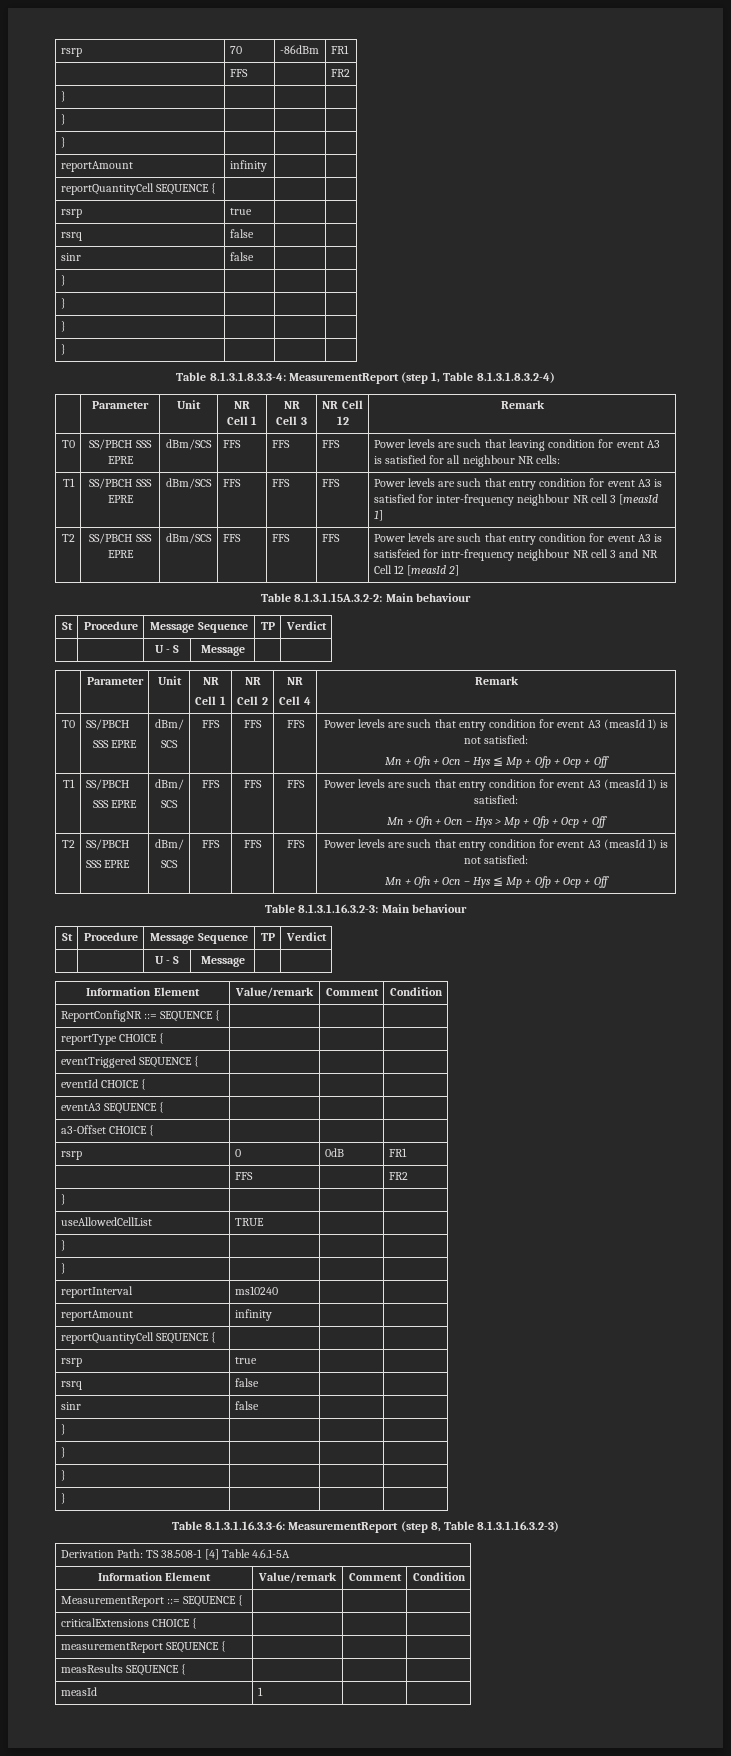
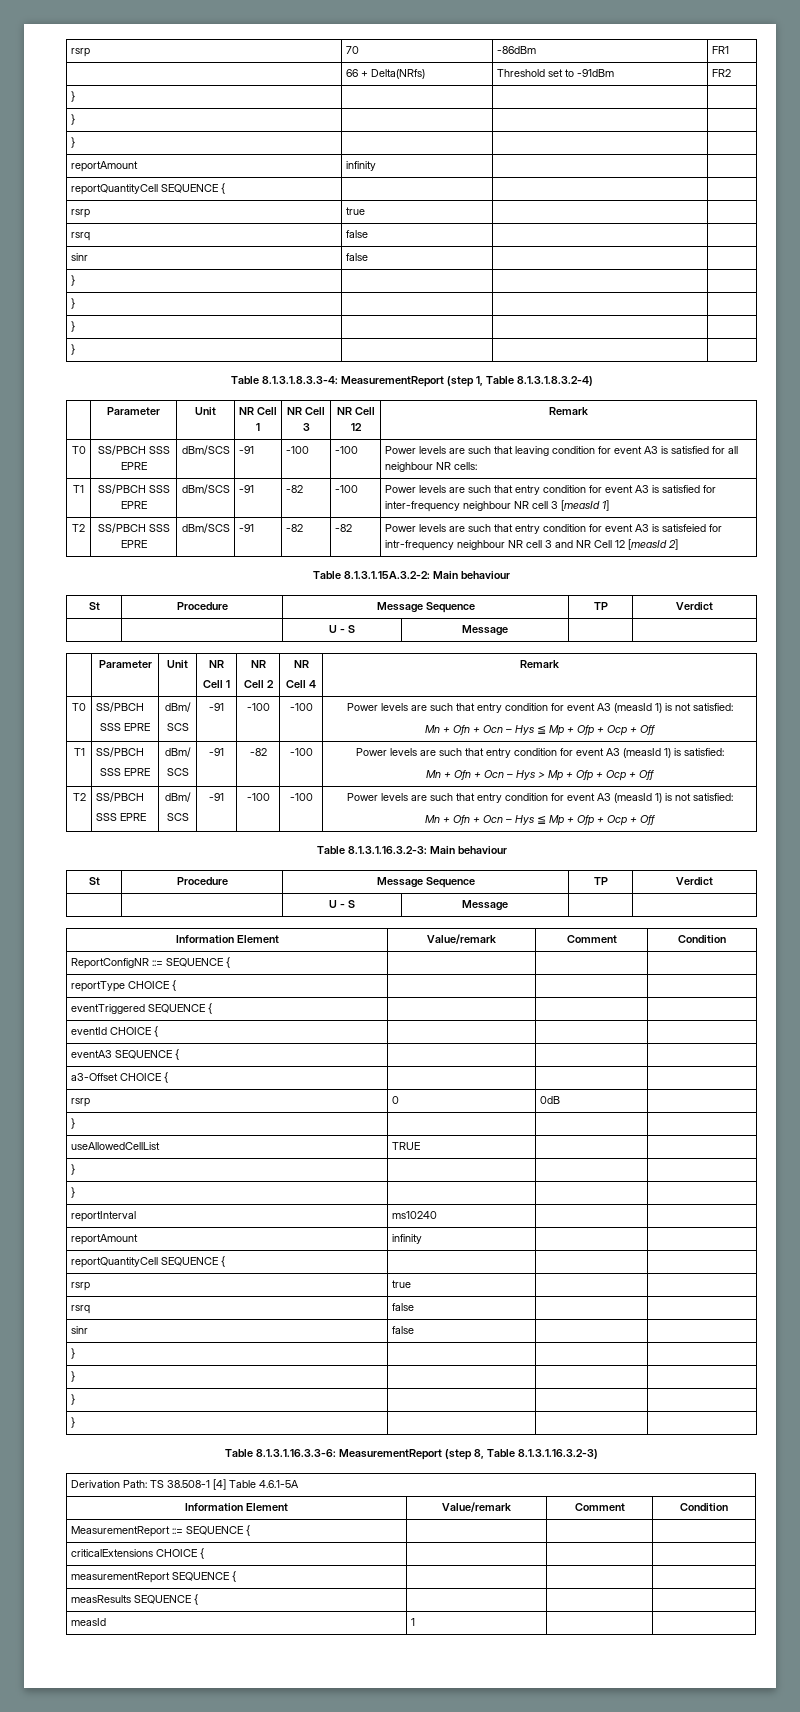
[229,69,248,77] FFS | -> [345,69,425,79] [496,69,614,77] 66 + Delta(NRfs) | Threshold set to -91dBm
[222,440,241,448] [271,440,290,448] [321,440,340,448] FFS | FFS | FFS -> [238,446,254,454] [285,446,309,454] [334,446,358,454] -91 | -100 | -100
[222,479,241,487] [271,479,290,487] [321,479,340,487] FFS | FFS | FFS -> [238,485,254,493] [285,485,303,493] [334,485,358,493] -91 | -82 | -100
[222,534,241,542] [271,534,290,542] [321,534,340,542] FFS | FFS | FFS -> [238,524,254,532] [285,524,303,532] [334,524,352,532] -91 | -82 | -82
[202,720,220,728] [244,720,262,728] [286,720,305,728] FFS | FFS | FFS -> [209,703,224,711] [246,703,270,711] [289,703,313,711] -91 | -100 | -100
[202,780,220,788] [244,780,262,788] [286,780,305,788] FFS | FFS | FFS -> [209,748,224,756] [249,748,267,756] [289,748,313,756] -91 | -82 | -100
[202,840,220,848] [244,840,262,848] [286,840,305,848] FFS | FFS | FFS -> [209,793,224,801] [246,793,270,801] [289,793,313,801] -91 | -100 | -100
[388,1148,407,1157] [234,1172,253,1180] [388,1172,408,1180] FR1 // | FFS | | FR2 -> (560, 1100) none

